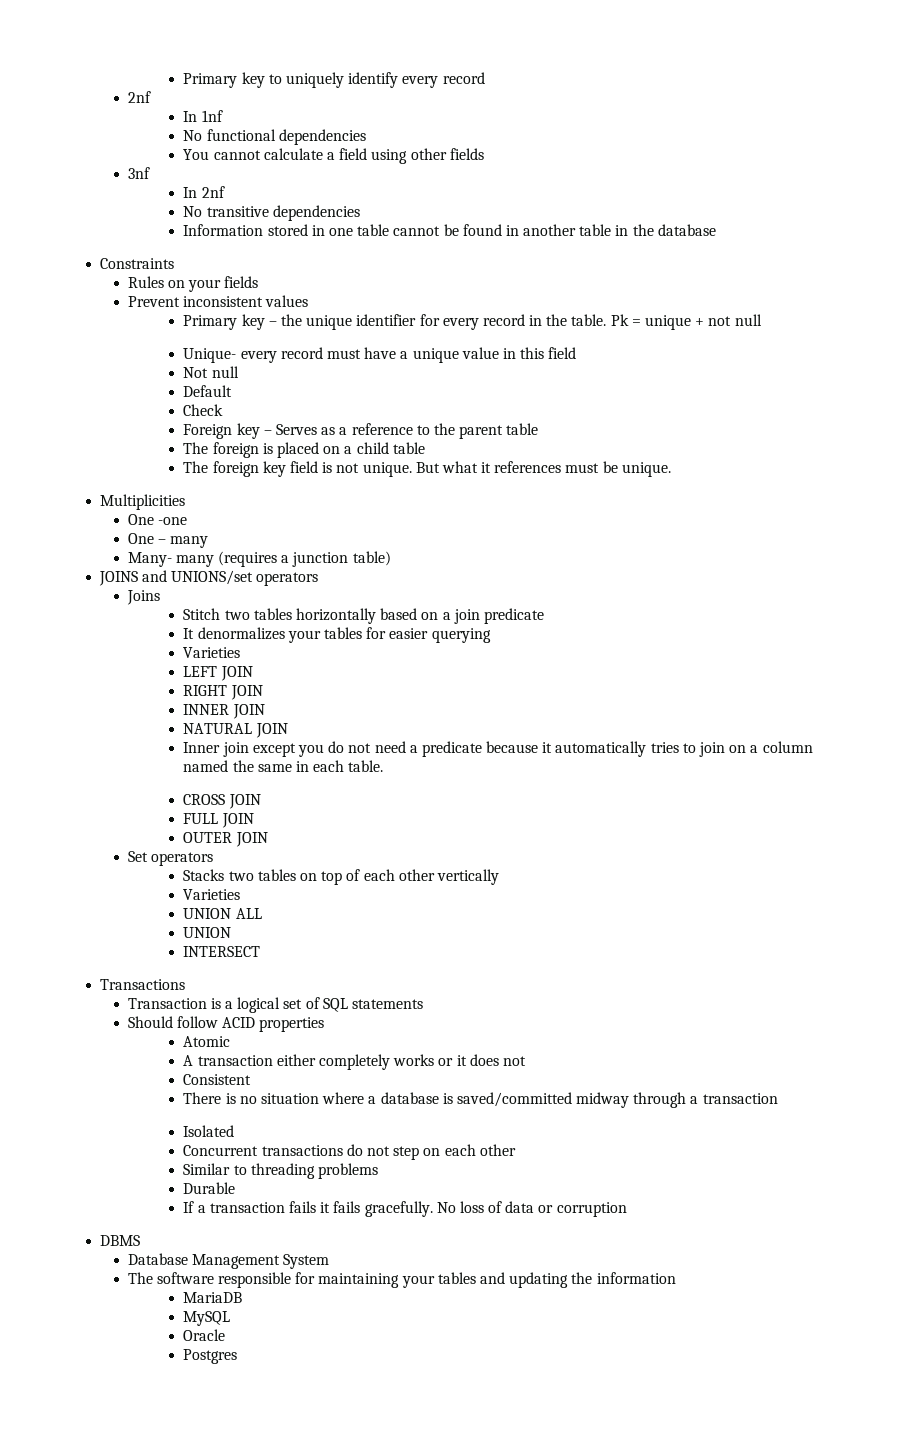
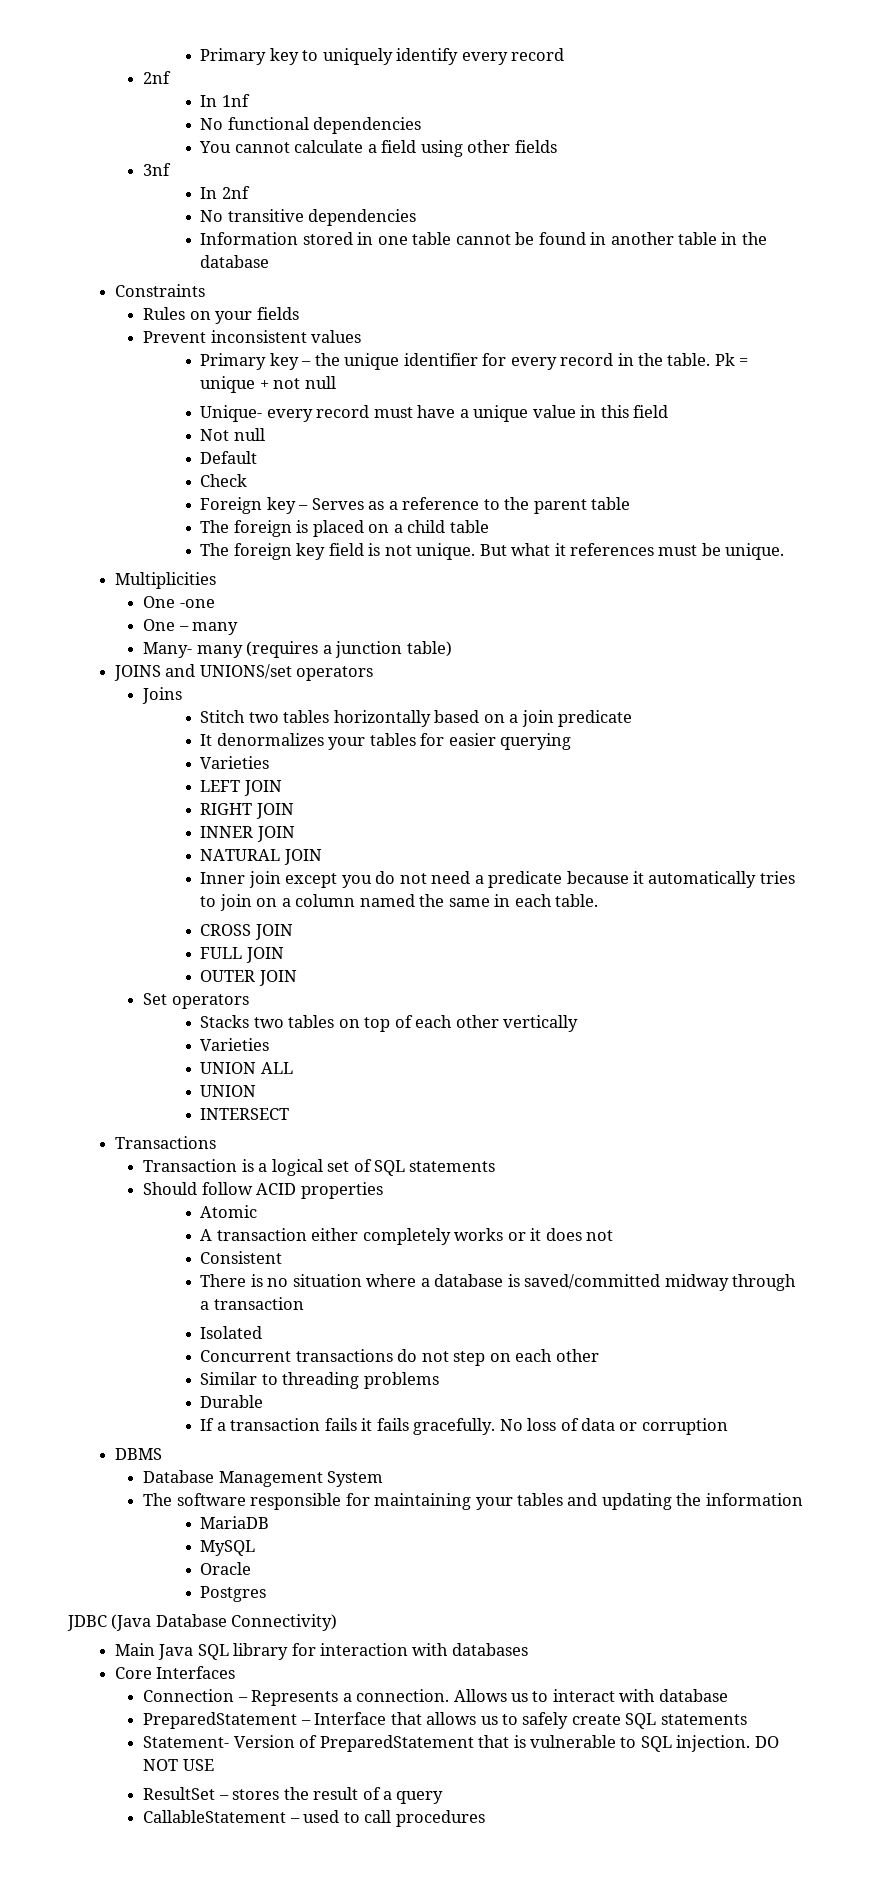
(238, 1356) none -> [67,1614,338,1631] [114,1643,528,1660] [114,1666,236,1679] [143,1689,728,1706] [143,1712,747,1729] [143,1735,779,1752] [143,1759,214,1771] [143,1787,444,1804] [143,1810,485,1827] // JDBC (Java Database Connectivity) // Main Java SQL library for interaction with databases // Core Interfaces // Connection – Represents a connection. Allows us to interact with database // PreparedStatement – Interface that allows us to safely create SQL statements // Statement- Version of PreparedStatement that is vulnerable to SQL injection. DO NOT USE // ResultSet – stores the result of a query // CallableStatement – used to call procedures

